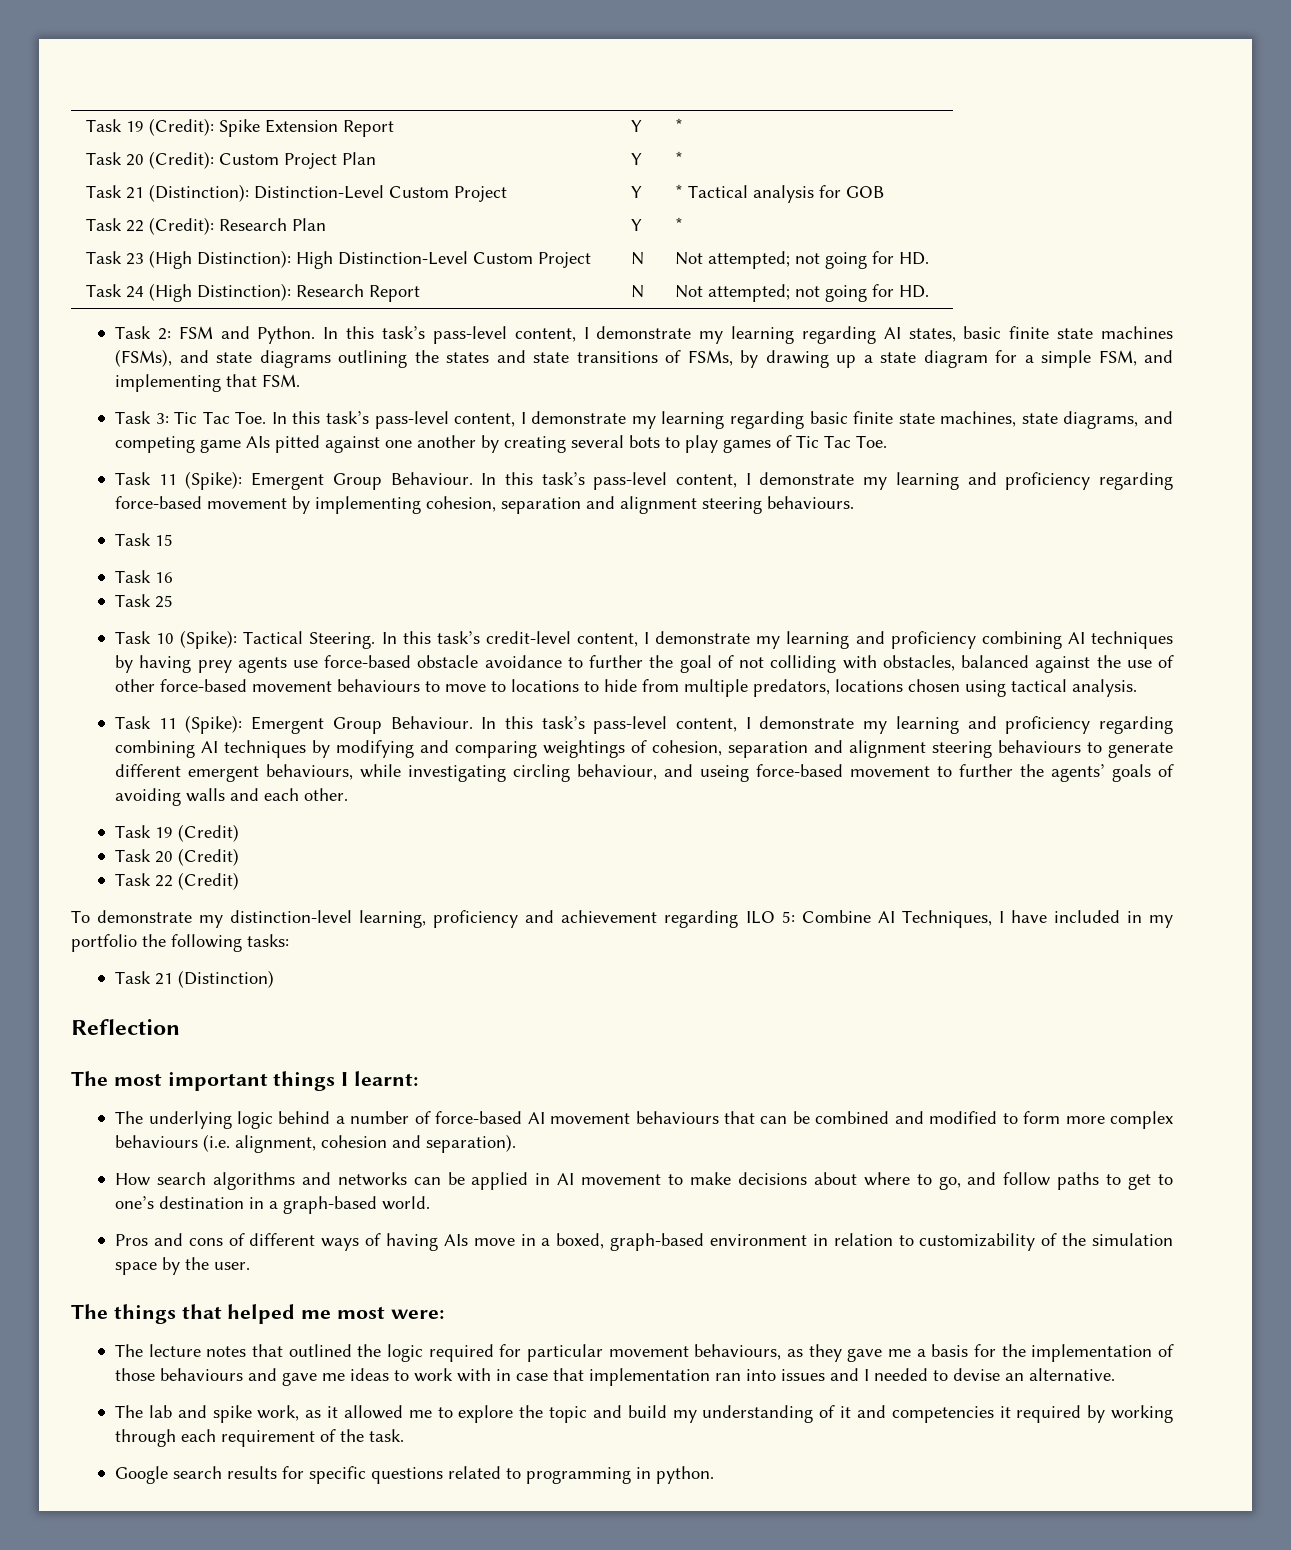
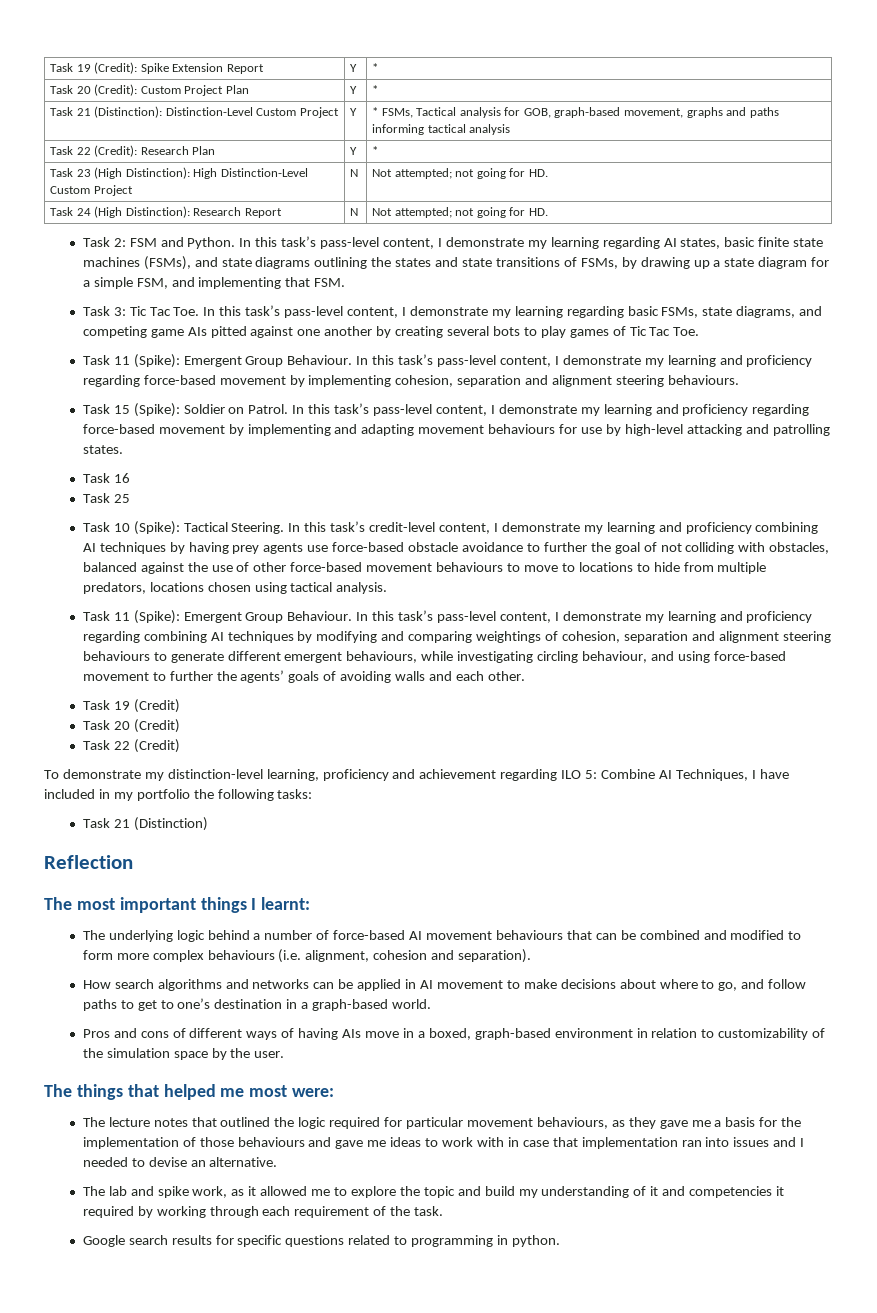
(683, 191) none -> [381,108,413,118] FSMs,
[845,186,884,198] GOB -> [523,107,779,118] [372,124,511,135] GOB, graph-based movement, graphs and paths informing tactical analysis
[853,411,1017,427] finite state machines, -> [661,307,699,318] FSMs,
(174, 540) none -> [133,403,810,417] [82,424,830,436] [82,445,123,454] (Spike): Soldier on Patrol. In this task’s pass-level content, I demonstrate my learning and proficiency regarding force-based movement by implementing and adapting movement behaviours for use by high-level attacking and patrolling states.
[700,765,750,782] useing -> [677,651,710,663] using

